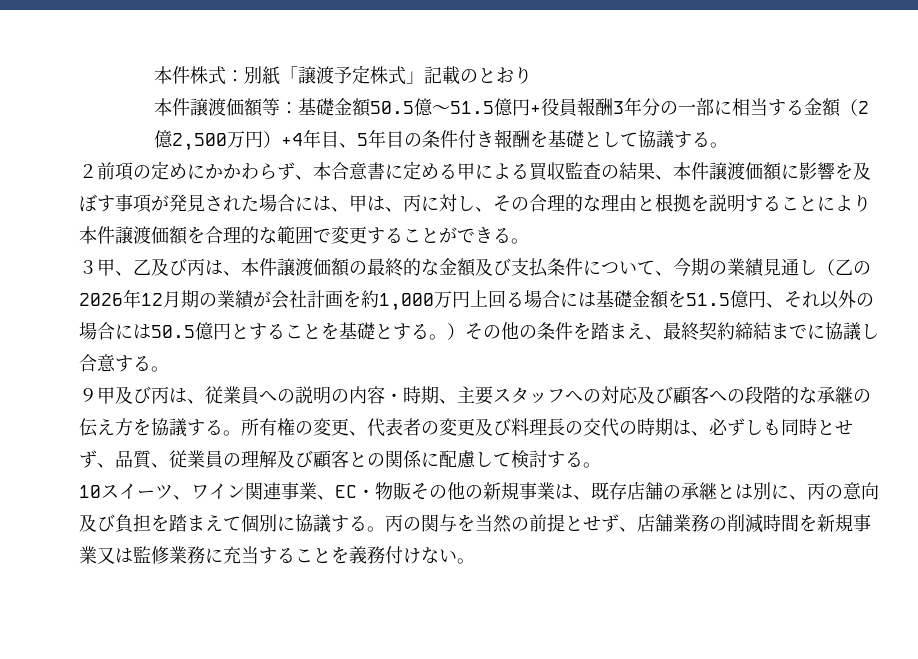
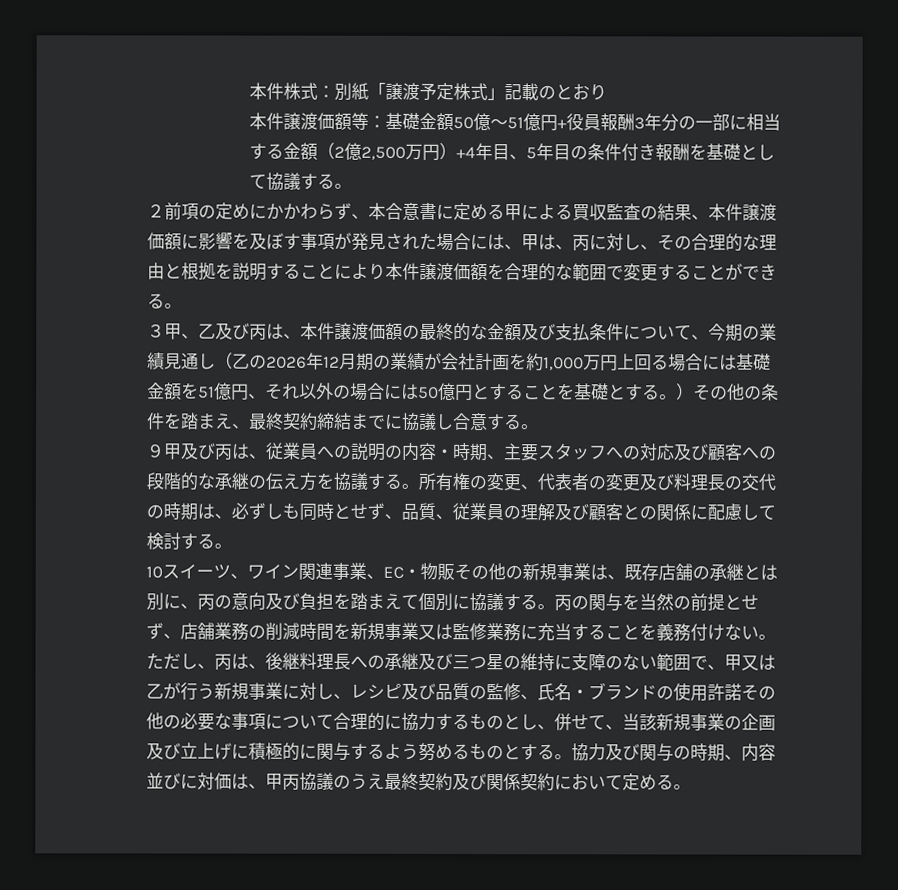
[369,98,494,116] 50.5億〜51.5 -> [452,113,524,131] 50億〜51
[685,293,730,306] 51.5 -> [197,386,215,399] 51
[150,325,195,338] 50.5 -> [417,386,439,399] 50
(475, 561) none -> [145,652,776,672] [145,682,776,702] [145,712,776,731] [145,742,776,762] [145,772,691,792] ただし、丙は、後継料理長への承継及び三つ星の維持に支障のない範囲で、甲又は乙が行う新規事業に対し、レシピ及び品質の監修、氏名・ブランドの使用許諾その他の必要な事項について合理的に協力するものとし、併せて、当該新規事業の企画及び立上げに積極的に関与するよう努めるものとする。協力及び関与の時期、内容並びに対価は、甲丙協議のうえ最終契約及び関係契約において定める。

